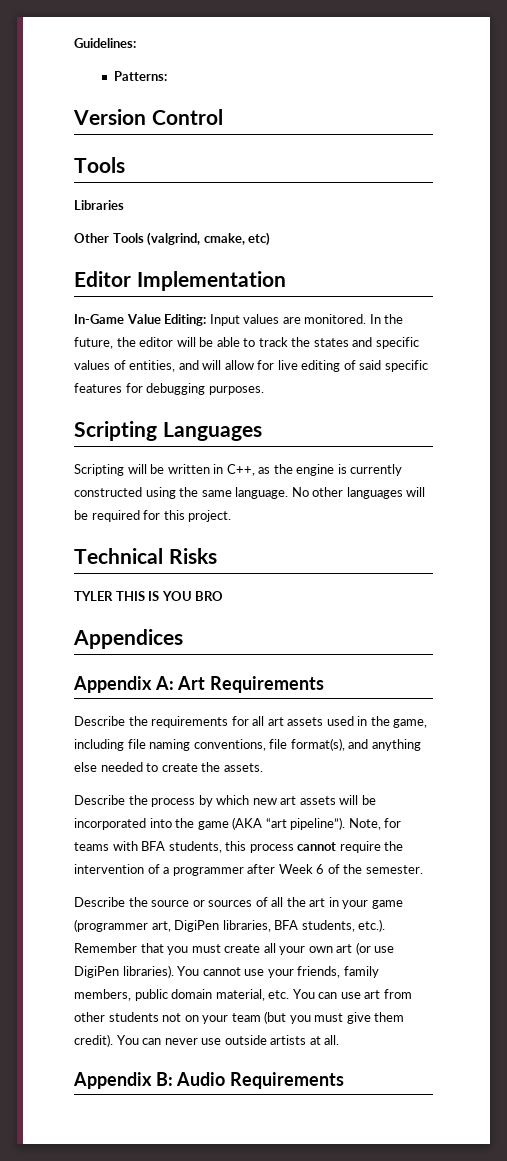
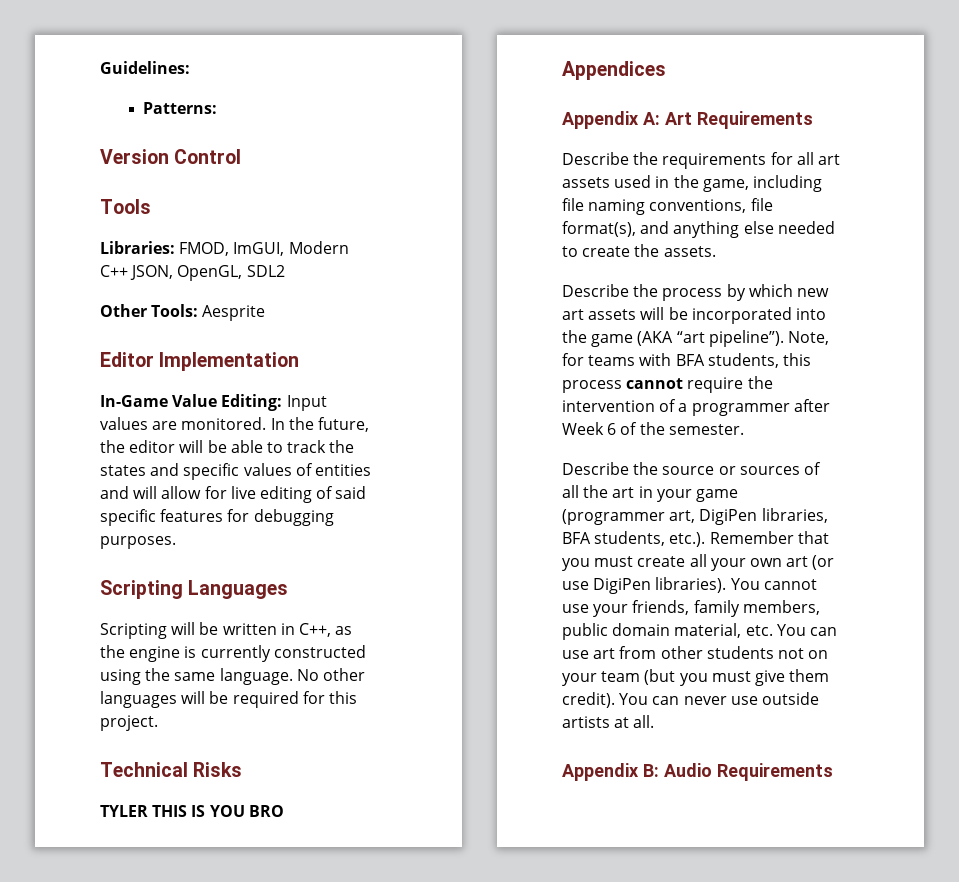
[74,200,124,210] [74,232,271,246] Libraries // Other Tools (valgrind, cmake, etc) -> [100,241,349,256] [100,265,285,281] [100,304,266,321] Libraries: FMOD, ImGUI, Modern C++ JSON, OpenGL, SDL2 // Other Tools: Aesprite
[129,360,176,372] entities, -> [314,464,371,476] entities

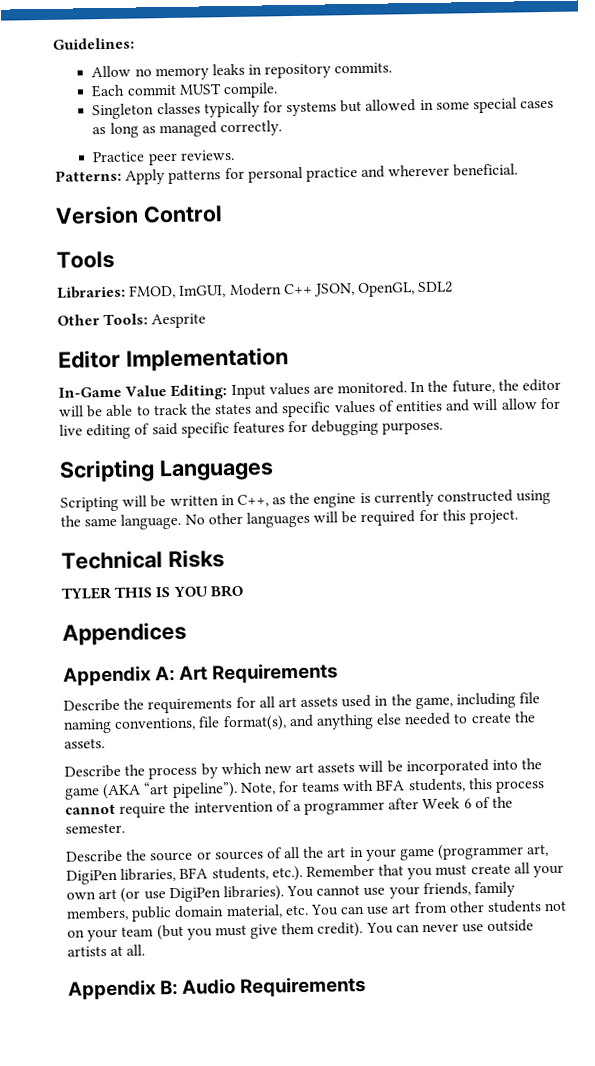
[143,102,218,114] Patterns: -> [91,62,393,81] [91,82,278,99] [92,97,555,120] [92,120,283,138] [92,149,235,166] [55,163,519,185] Allow no memory leaks in repository commits. // Each commit MUST compile. // Singleton classes typically for systems but allowed in some special cases as long as managed correctly. // Practice peer reviews. // Patterns: Apply patterns for personal practice and wherever beneficial.

